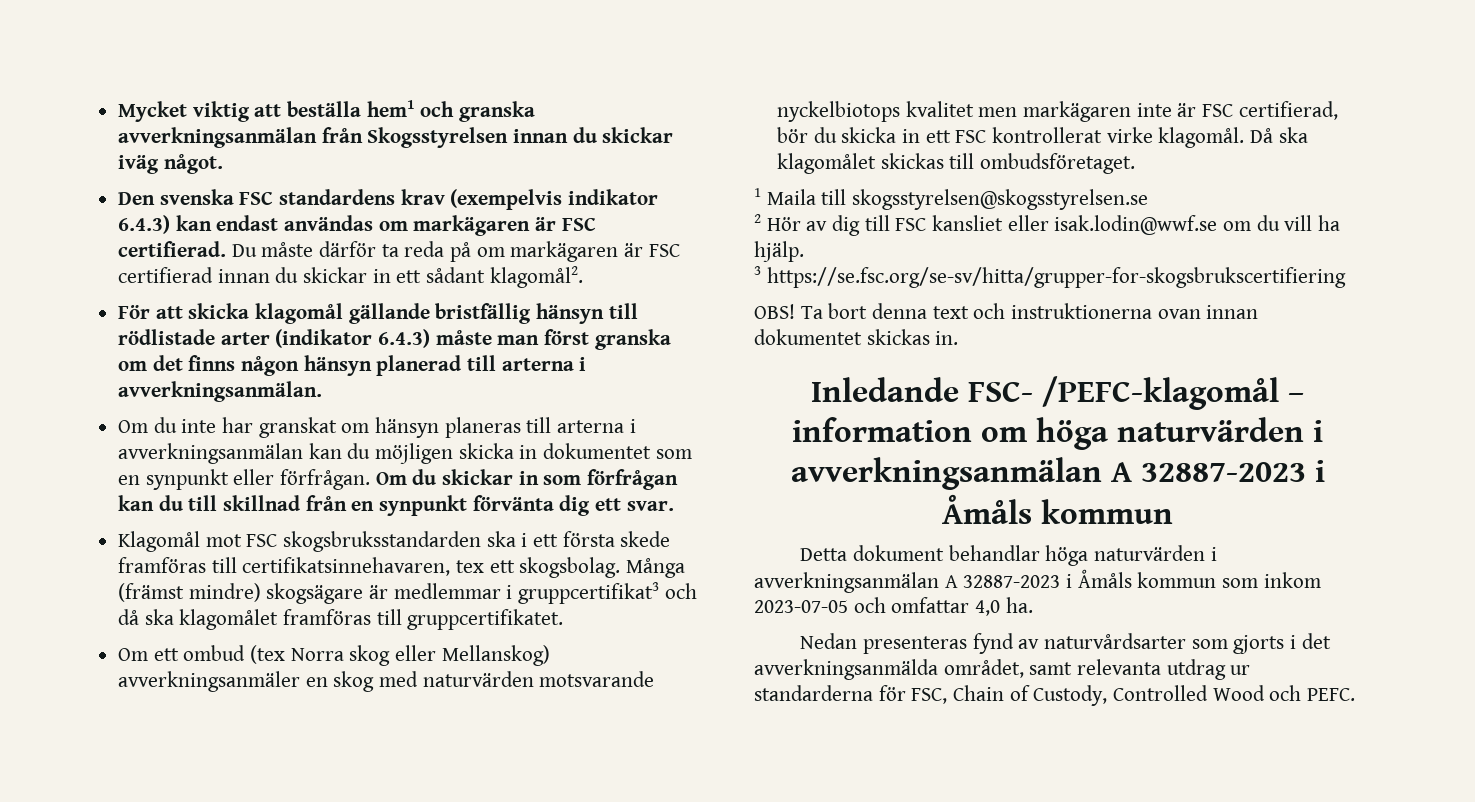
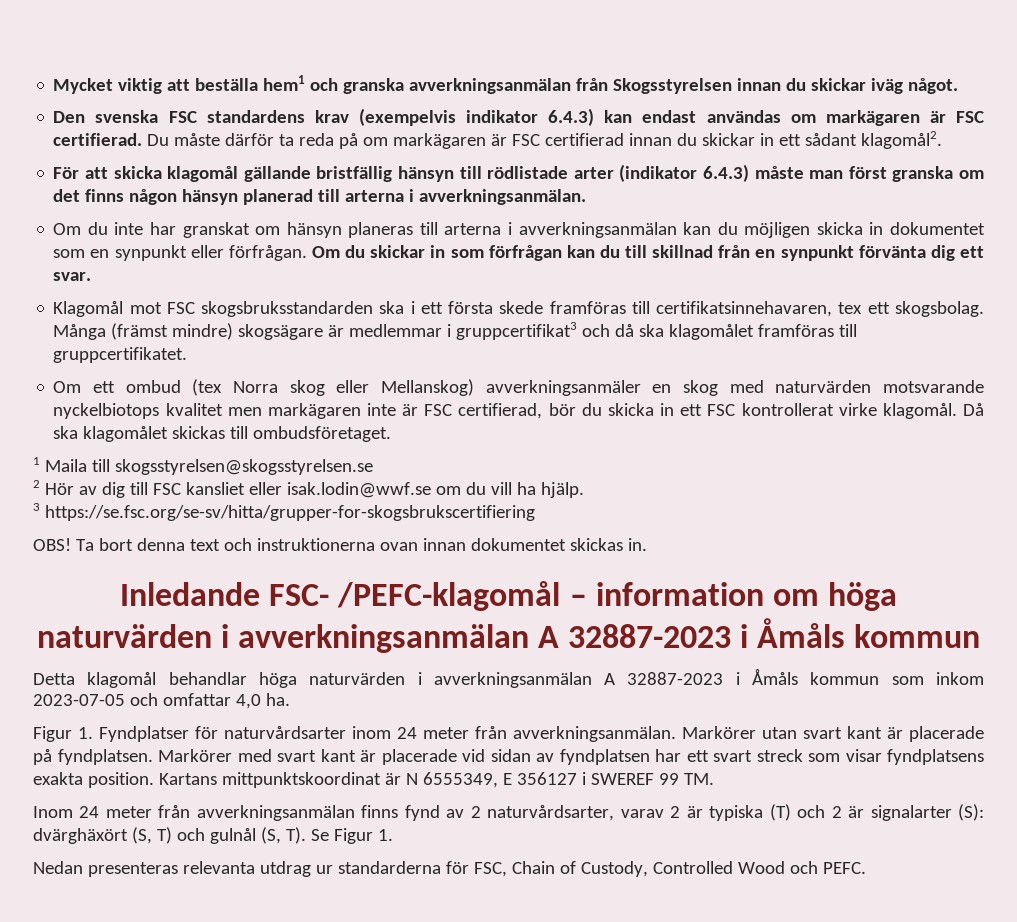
[852,545,944,561] dokument -> [87,672,157,688] klagomål
[800,633,1331,654] [754,659,1073,680] Nedan presenteras fynd av naturvårdsarter som gjorts i det avverkningsanmälda området, samt -> [33,726,984,742] [33,749,984,765] [33,772,714,788] [33,804,985,821] [33,827,393,844] [33,861,178,877] Figur 1. Fyndplatser för naturvårdsarter inom 24 meter från avverkningsanmälan. Markörer utan svart kant är placerade på fyndplatsen. Markörer med svart kant är placerade vid sidan av fyndplatsen har ett svart streck som visar fyndplatsens exakta position. Kartans mittpunktskoordinat är N 6555349, E 356127 i SWEREF 99 TM. // Inom 24 meter från avverkningsanmälan finns fynd av 2 naturvårdsarter, varav 2 är typiska (T) och 2 är signalarter (S): dvärghäxört (S, T) och gulnål (S, T). Se Figur 1. // Nedan presenteras

